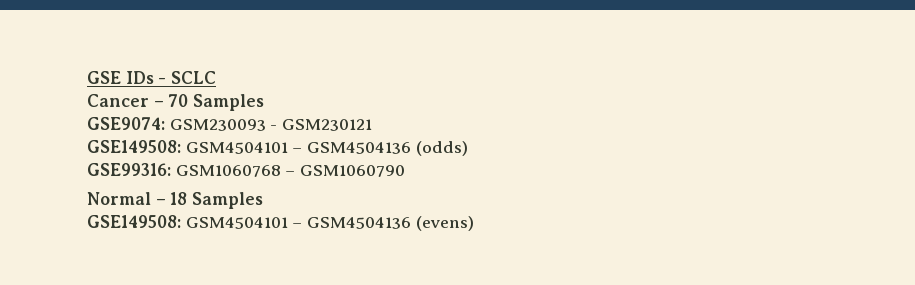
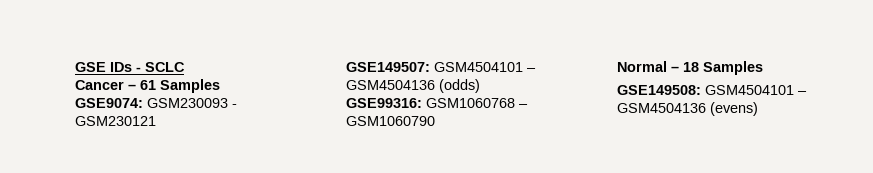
[168,94,189,107] 70 -> [140,80,156,90] 61
[87,140,181,153] GSE149508: -> [346,62,430,72] GSE149507:

